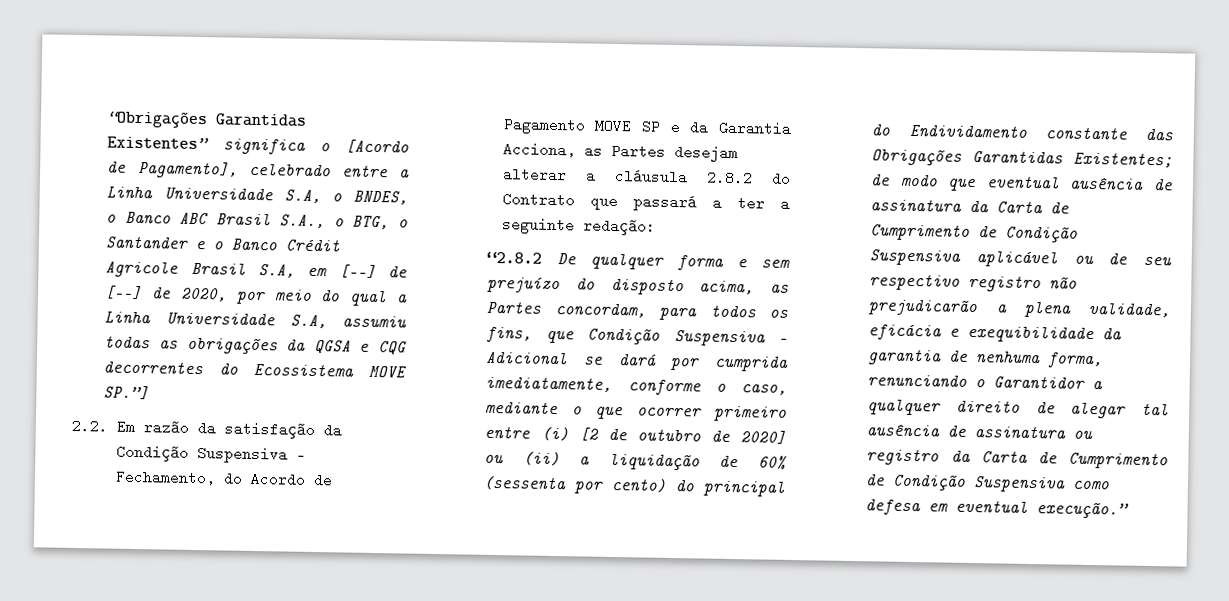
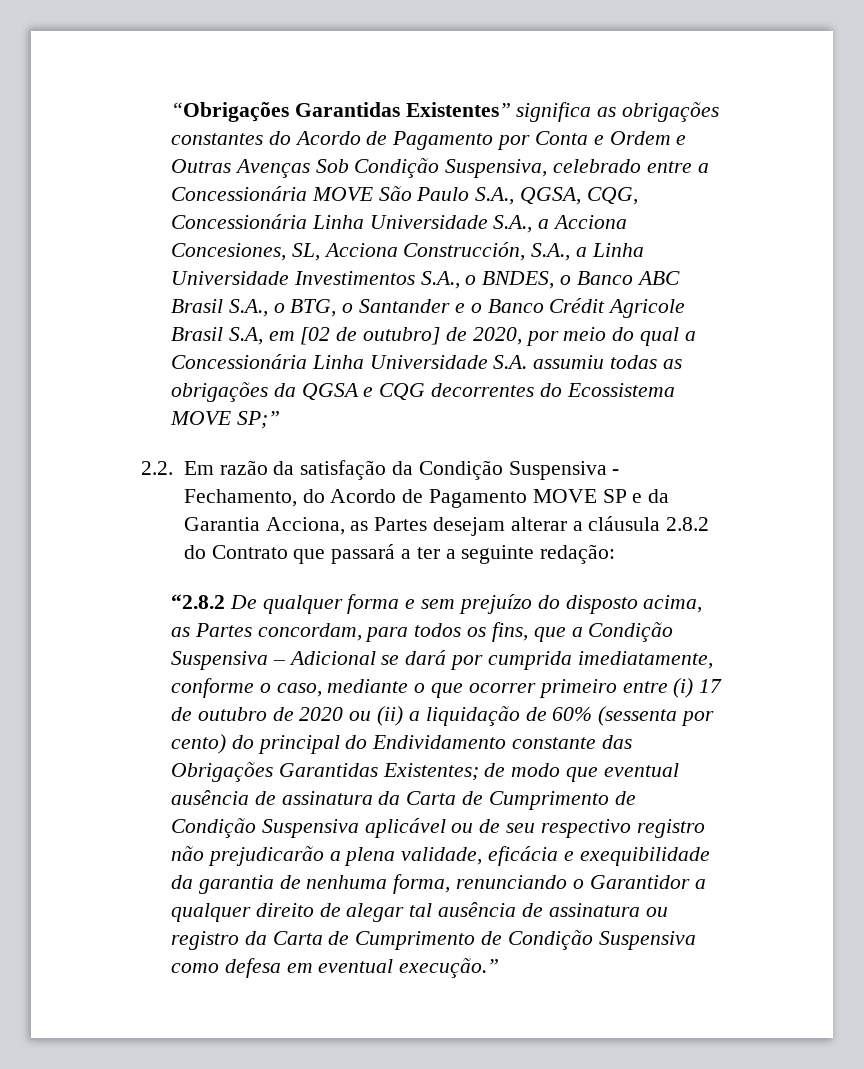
[319,139,409,154] [107,160,411,179] [106,186,321,204] o [Acordo de Pagamento], celebrado entre a Linha Universidade S.A, -> [597,102,720,122] [171,131,687,150] [171,158,709,178] [171,186,638,205] [171,214,628,233] [171,242,644,261] [171,271,460,289] as obrigações constantes do Acordo de Pagamento por Conta e Ordem e Outras Avenças Sob Condição Suspensiva, celebrado entre a Concessionária MOVE São Paulo S.A., QGSA, CQG, Concessionária Linha Universidade S.A., a Acciona Concesiones, SL, Acciona Construcción, S.A., a Linha Universidade Investimentos S.A.,
[338,264,408,278] [104,285,143,300] [--] de [--] -> [300,327,441,345] [02 de outubro]
[104,311,327,329] Linha Universidade S.A, -> [171,354,528,369] Concessionária Linha Universidade S.A.
[103,385,150,400] SP.”] -> [236,411,280,429] SP;”
(574, 337) none -> [571,627,583,637] a
[578,427,599,441] [2 -> [699,679,723,693] 17
[740,430,786,444] 2020] -> [299,707,344,721] 2020

